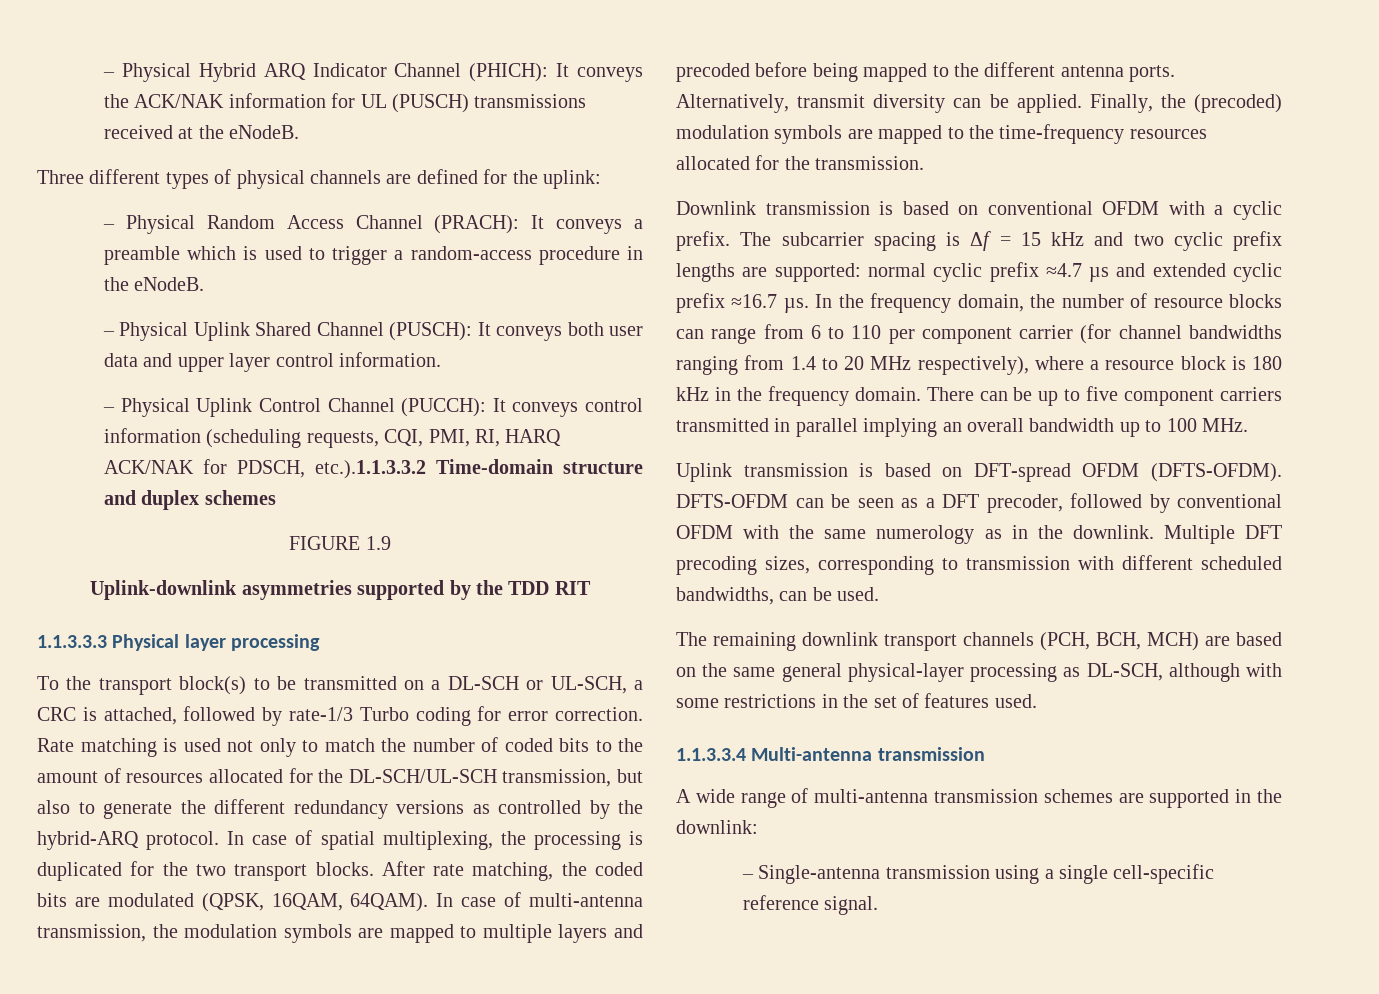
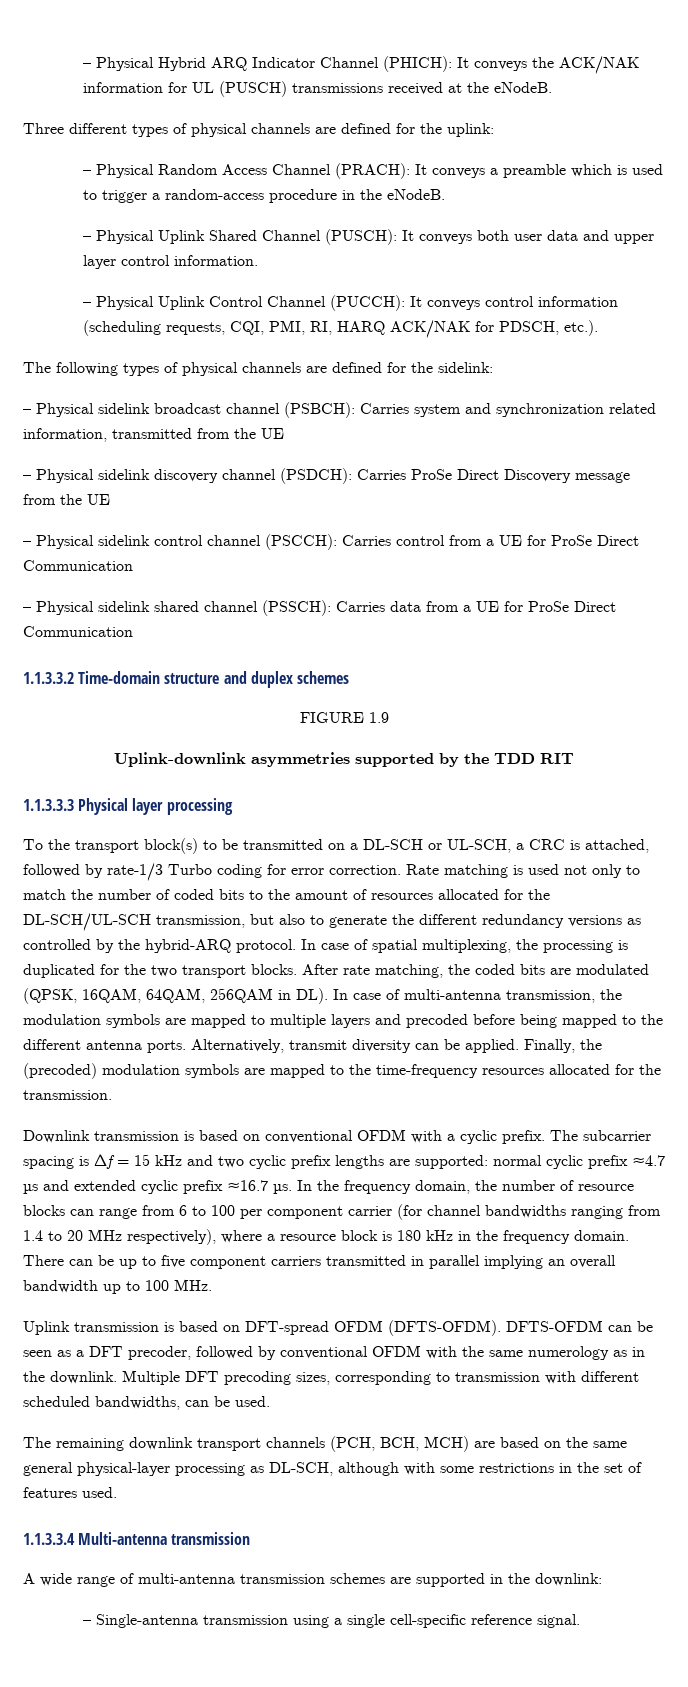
[315,460,427,479] etc.).1.1.3.3.2 -> [564,320,599,336] [23,362,493,376] [23,402,656,418] [23,428,284,442] [23,468,630,484] [23,494,110,505] [23,534,639,550] [23,560,133,571] [23,600,616,616] [23,626,133,637] [23,672,74,684] etc.). // The following types of physical channels are defined for the sidelink: // – Physical sidelink broadcast channel (PSBCH): Carries system and synchronization related information, transmitted from the UE // – Physical sidelink discovery channel (PSDCH): Carries ProSe Direct Discovery message from the UE // – Physical sidelink control channel (PSCCH): Carries control from a UE for ProSe Direct Communication // – Physical sidelink shared channel (PSSCH): Carries data from a UE for ProSe Direct Communication // 1.1.3.3.2
[350,893,429,912] 64QAM). -> [146,988,328,1004] 64QAM, 256QAM in DL).
[851,325,882,339] 110 -> [211,1205,235,1216] 100

